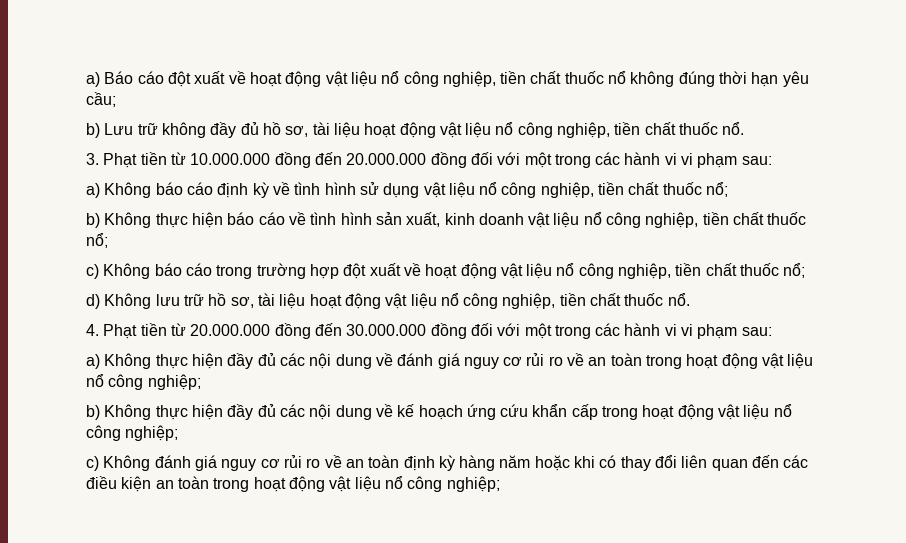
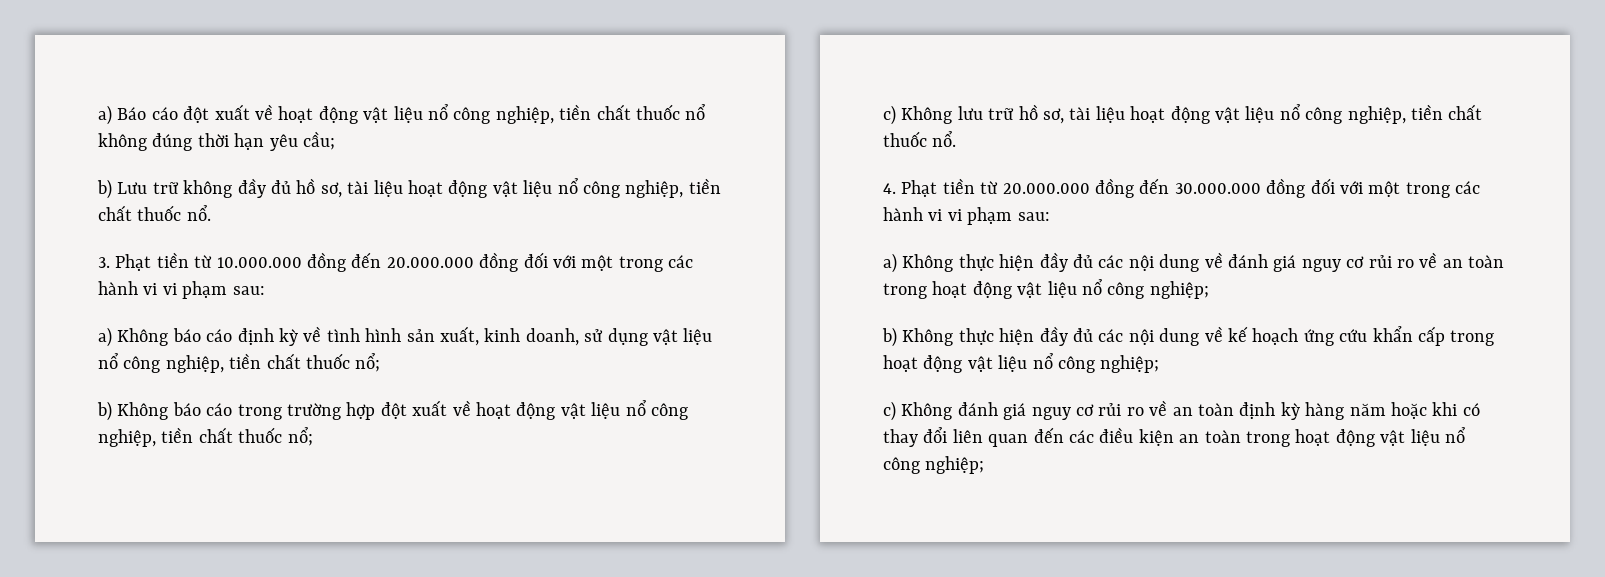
(356, 188) none -> [406,326,579,346] sản xuất, kinh doanh,
[155,212,807,228] [86,233,108,248] [86,263,151,279] thực hiện báo cáo về tình hình sản xuất, kinh doanh vật liệu nổ công nghiệp, tiền chất thuốc nổ; // c) Không -> (169, 411) none
[86,294,100,309] d) -> [883,105,896,125] c)

